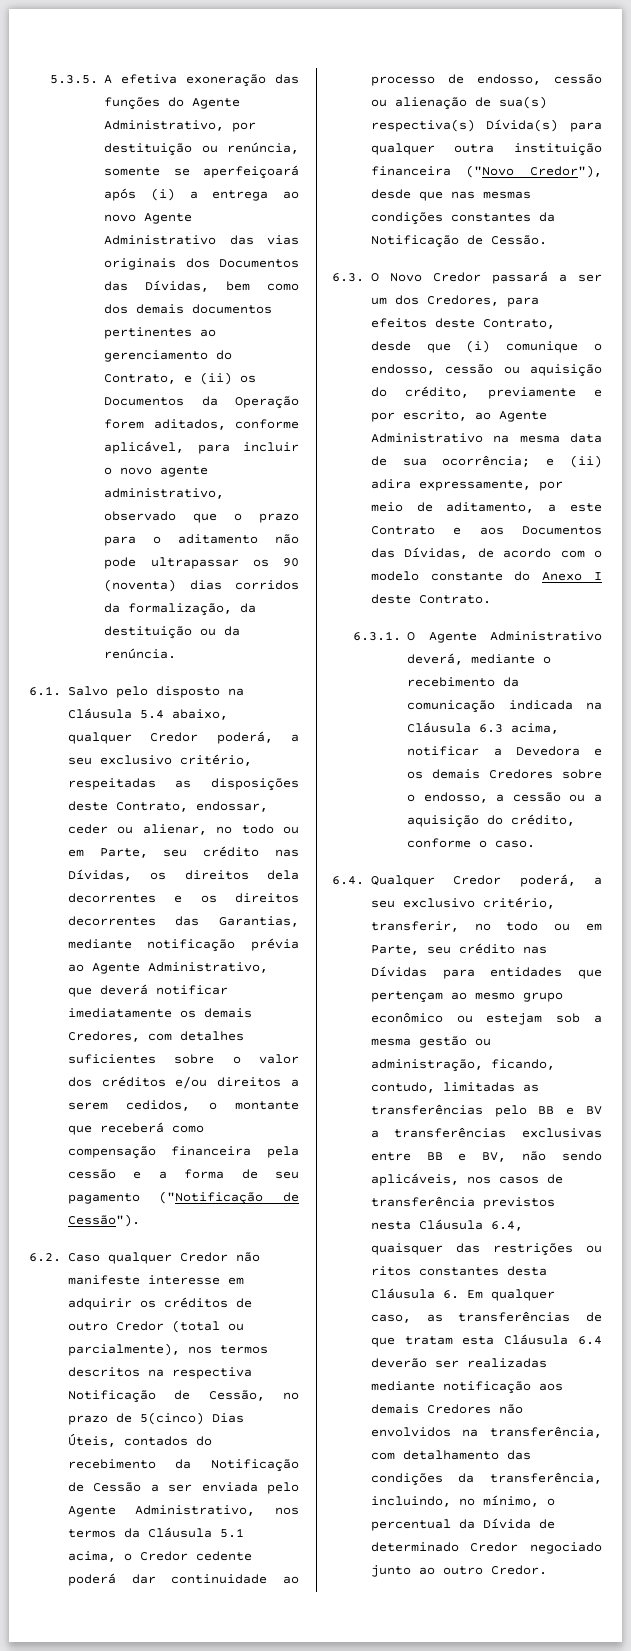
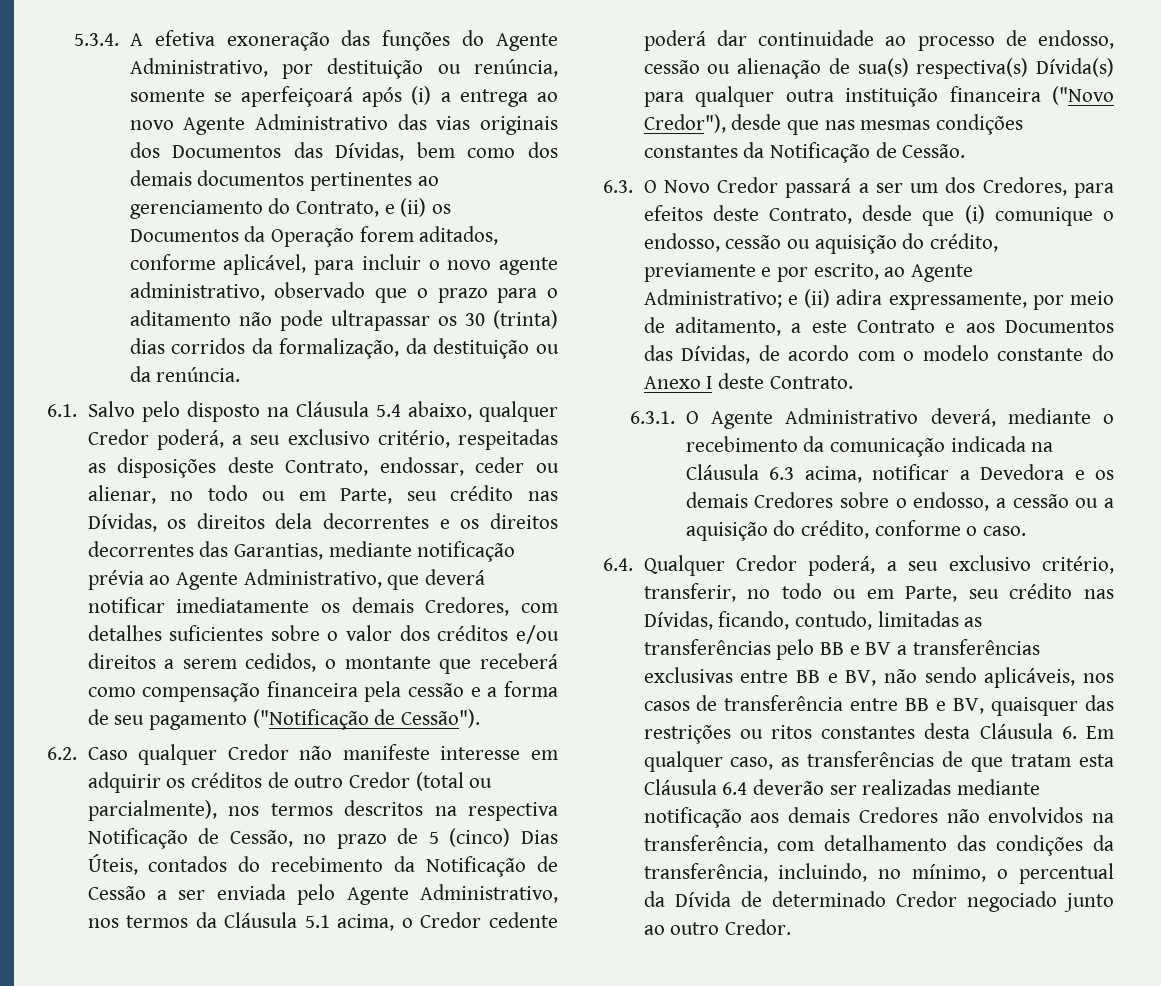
[49,75,98,84] 5.3.5. -> [74,33,120,46] 5.3.4.
[283,558,299,567] [104,579,177,592] 90 (noventa) -> [464,310,558,329] 30 (trinta)
[139,1412,204,1425] 5(cinco) -> [428,828,511,847] 5 (cinco)
[370,433,602,443] [370,455,531,467] Administrativo na mesma data de sua ocorrência; -> [643,289,782,308] Administrativo;
[370,966,602,979] [370,991,563,1003] [370,1012,602,1025] [370,1036,491,1048] [370,1059,483,1072] Dívidas para entidades que pertençam ao mesmo grupo econômico ou estejam sob a mesma gestão ou administração, -> [643,611,713,630] Dívidas,
[482,1197,555,1209] [370,1219,523,1231] previstos nesta Cláusula 6.4, -> [850,698,985,714] entre BB e BV,

